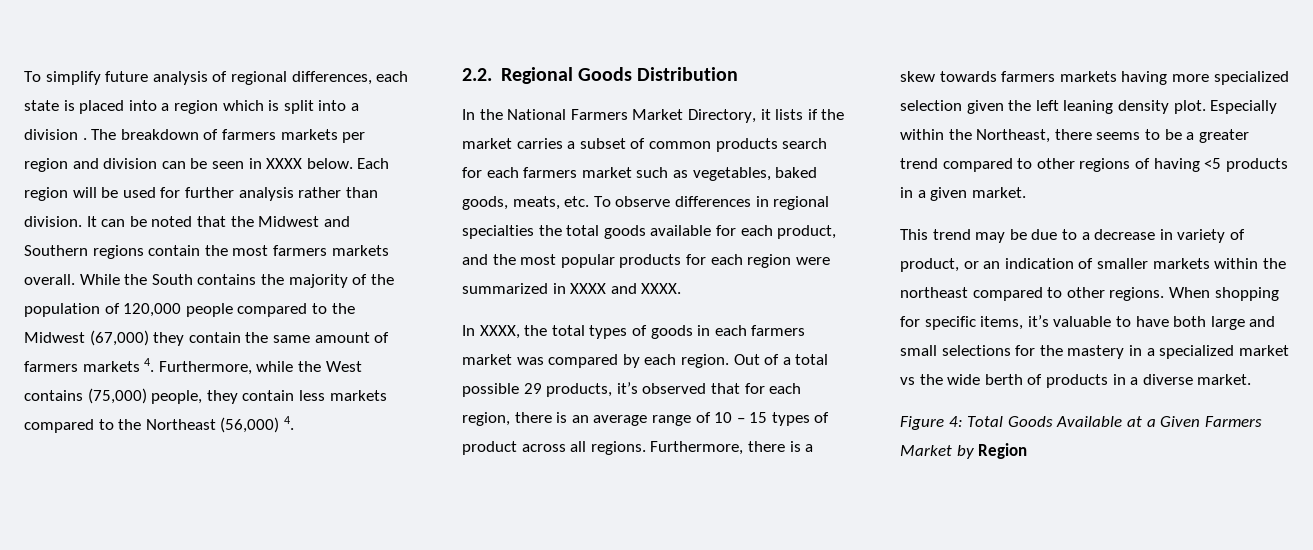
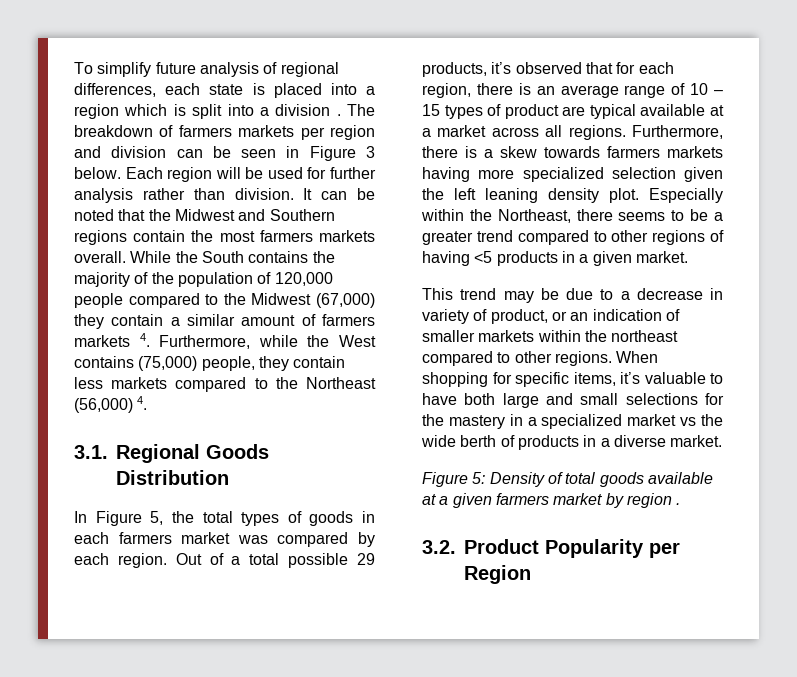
[266,158,303,169] XXXX -> [309,146,375,161] Figure 3
[245,332,310,343] the same -> [170,314,235,326] a similar
[462,68,492,81] 2.2. -> [74,445,108,459] 3.1.
[479,109,845,123] [462,138,828,152] [462,167,818,181] [462,196,830,210] [462,225,837,239] [462,254,830,268] [462,283,682,294] [462,325,520,339] the National Farmers Market Directory, it lists if the market carries a subset of common products search for each farmers market such as vegetables, baked goods, meats, etc. To observe differences in regional specialties the total goods available for each product, and the most popular products for each region were summarized in XXXX and XXXX. // In XXXX, -> [95,511,164,526] Figure 5,
(517, 448) none -> [562,104,724,119] [422,125,487,137] are typical available at a market
[948,416,1262,427] [900,445,974,459] 4: Total Goods Available at a Given Farmers Market by -> [472,472,713,487] [422,493,681,508] [422,539,680,558] 5: Density of total goods available at a given farmers market by region . // 3.2. Product Popularity per

